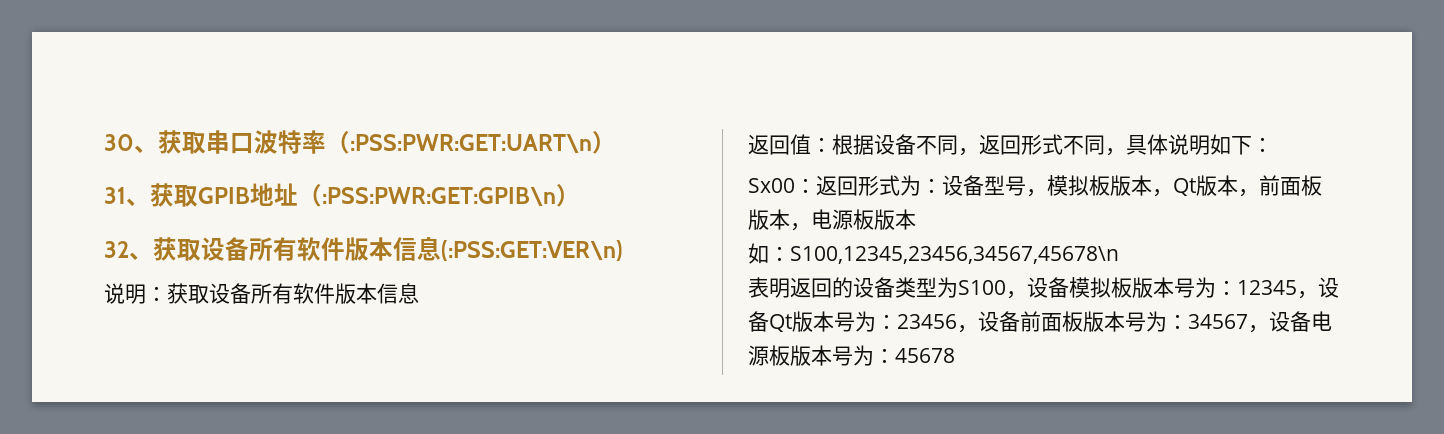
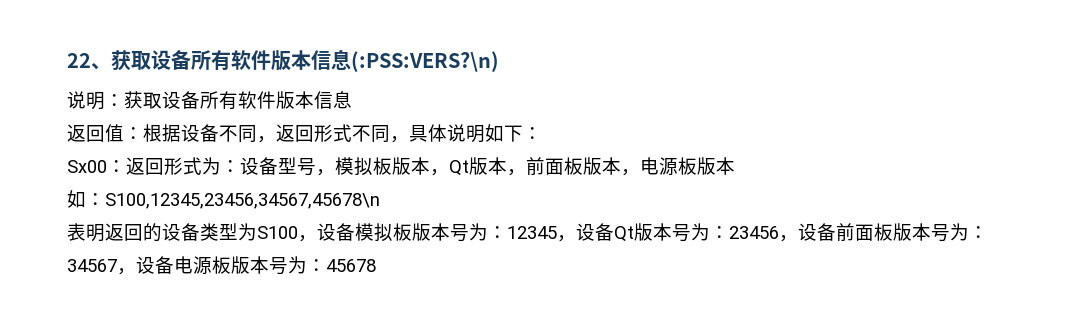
[104,130,616,154] [104,183,580,207] [104,241,129,258] 30、获取串口波特率（:PSS:PWR:GET:UART\n） // 31、获取GPIB地址（:PSS:PWR:GET:GPIB\n） // 32 -> [67,53,91,68] 22
[441,240,623,261] (:PSS:GET:VER\n) -> [351,51,499,72] (:PSS:VERS?\n)

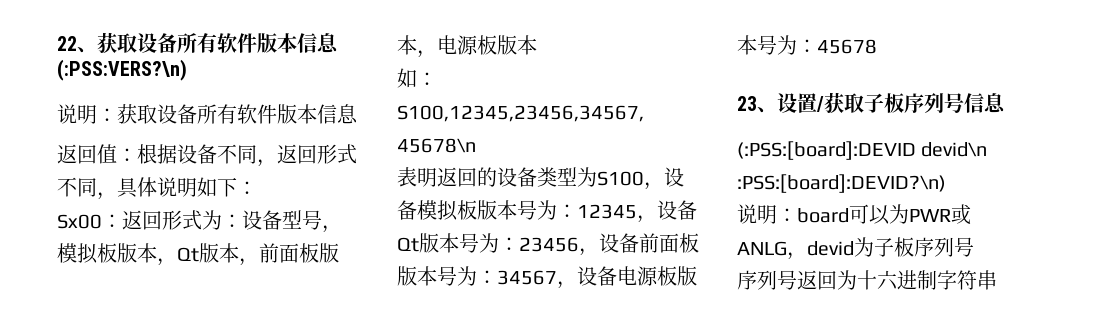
(376, 265) none -> [737,92,1006,114] [737,141,988,160] [737,174,946,193] [737,204,971,225] [737,237,974,260] [737,270,997,290] // 23、设置/获取子板序列号信息 // (:PSS:[board]:DEVID devid\n :PSS:[board]:DEVID?\n) // 说明：board可以为PWR或ANLG，devid为子板序列号 // 序列号返回为十六进制字符串

